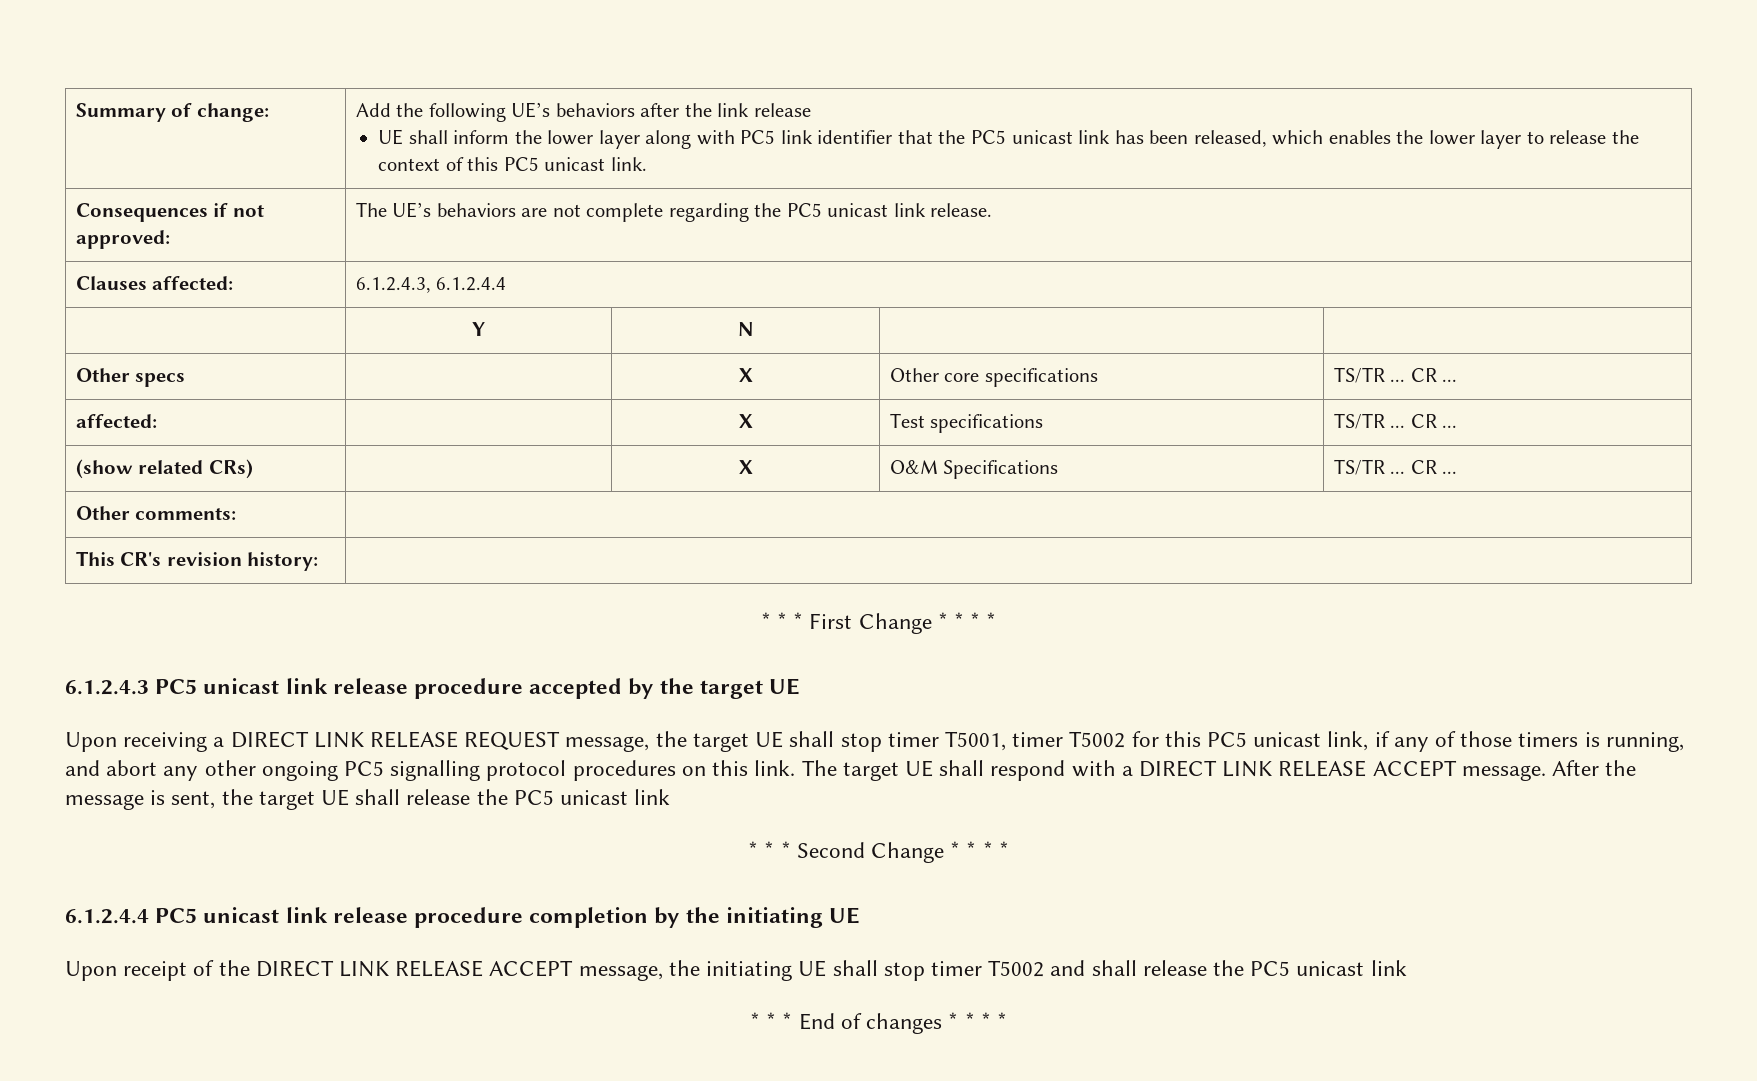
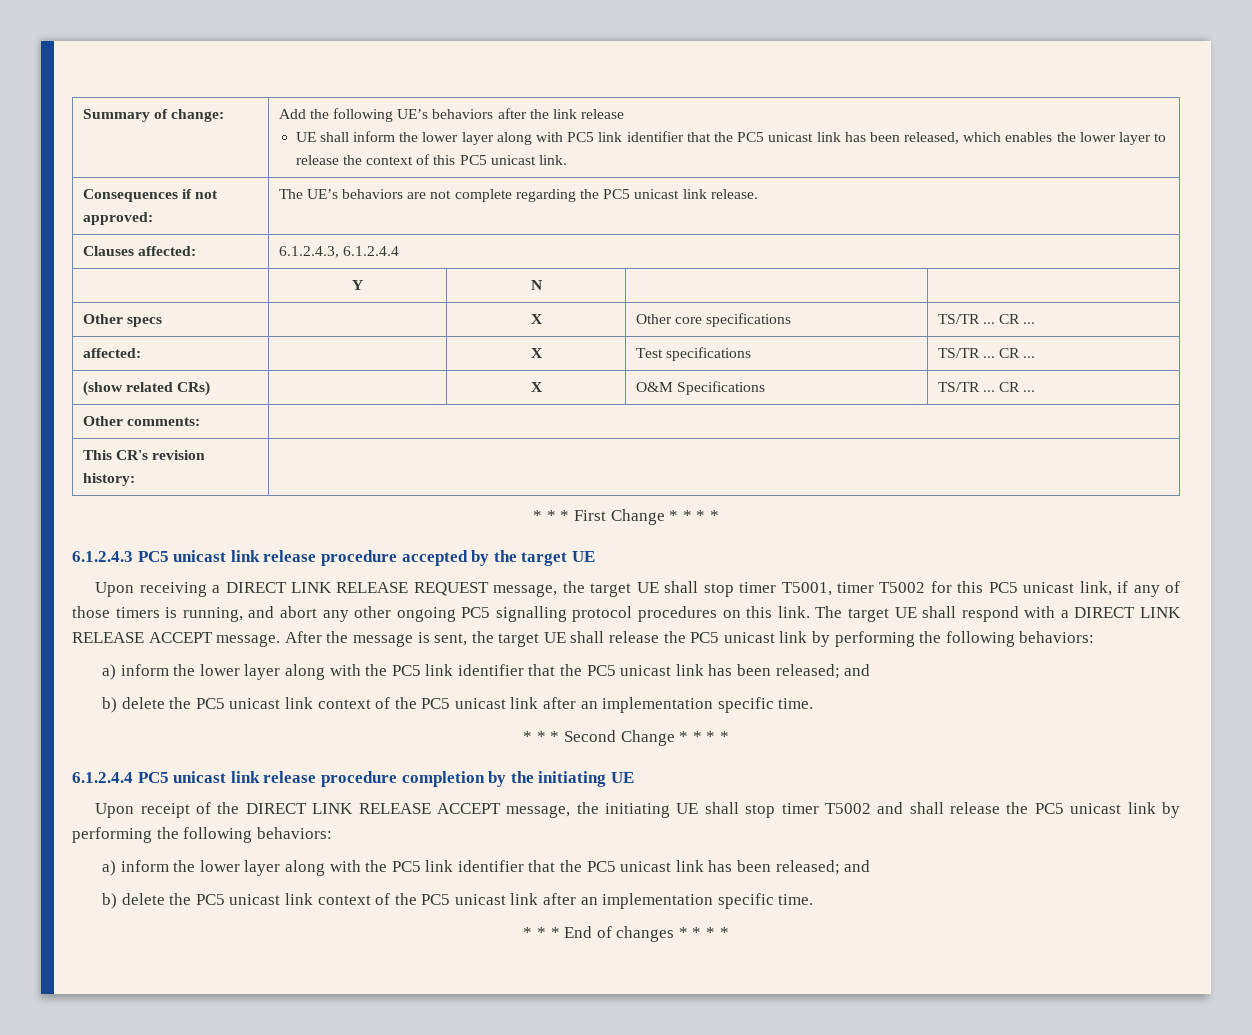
(671, 797) none -> [812,631,1095,647] [101,664,871,680] [101,697,814,713] by performing the following behaviors: // a) inform the lower layer along with the PC5 link identifier that the PC5 unicast link has been released; and // b) delete the PC5 unicast link context of the PC5 unicast link after an implementation specific time.
(1407, 968) none -> [1162,802,1180,818] [72,827,332,843] [101,860,871,876] [101,893,814,909] by performing the following behaviors: // a) inform the lower layer along with the PC5 link identifier that the PC5 unicast link has been released; and // b) delete the PC5 unicast link context of the PC5 unicast link after an implementation specific time.

